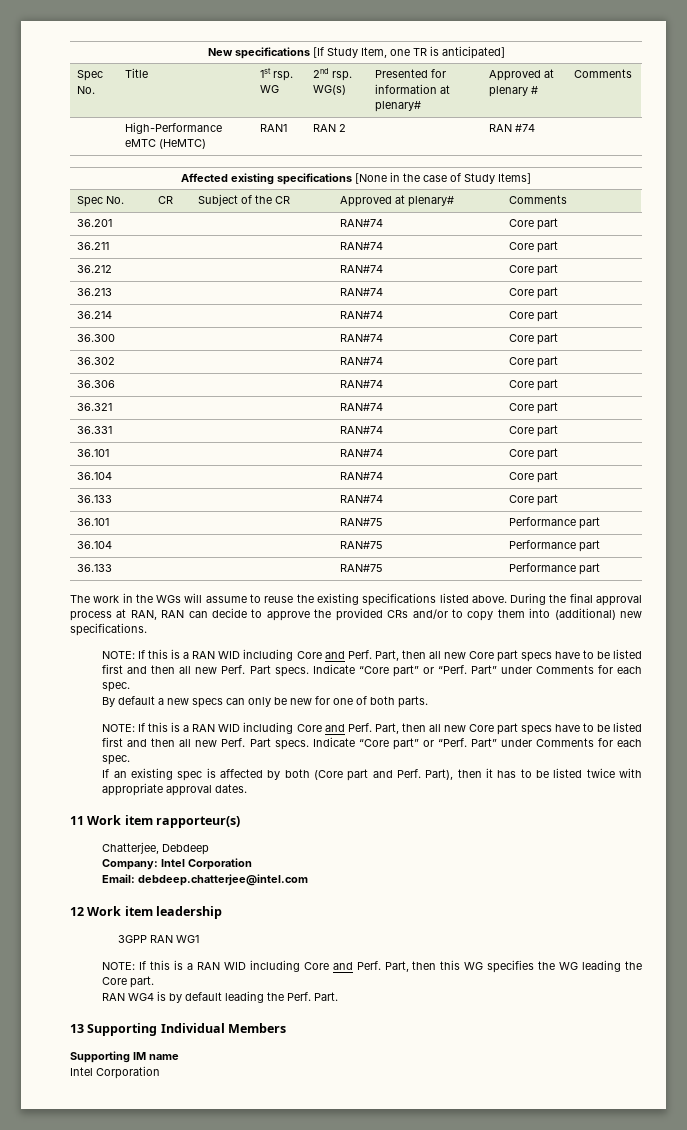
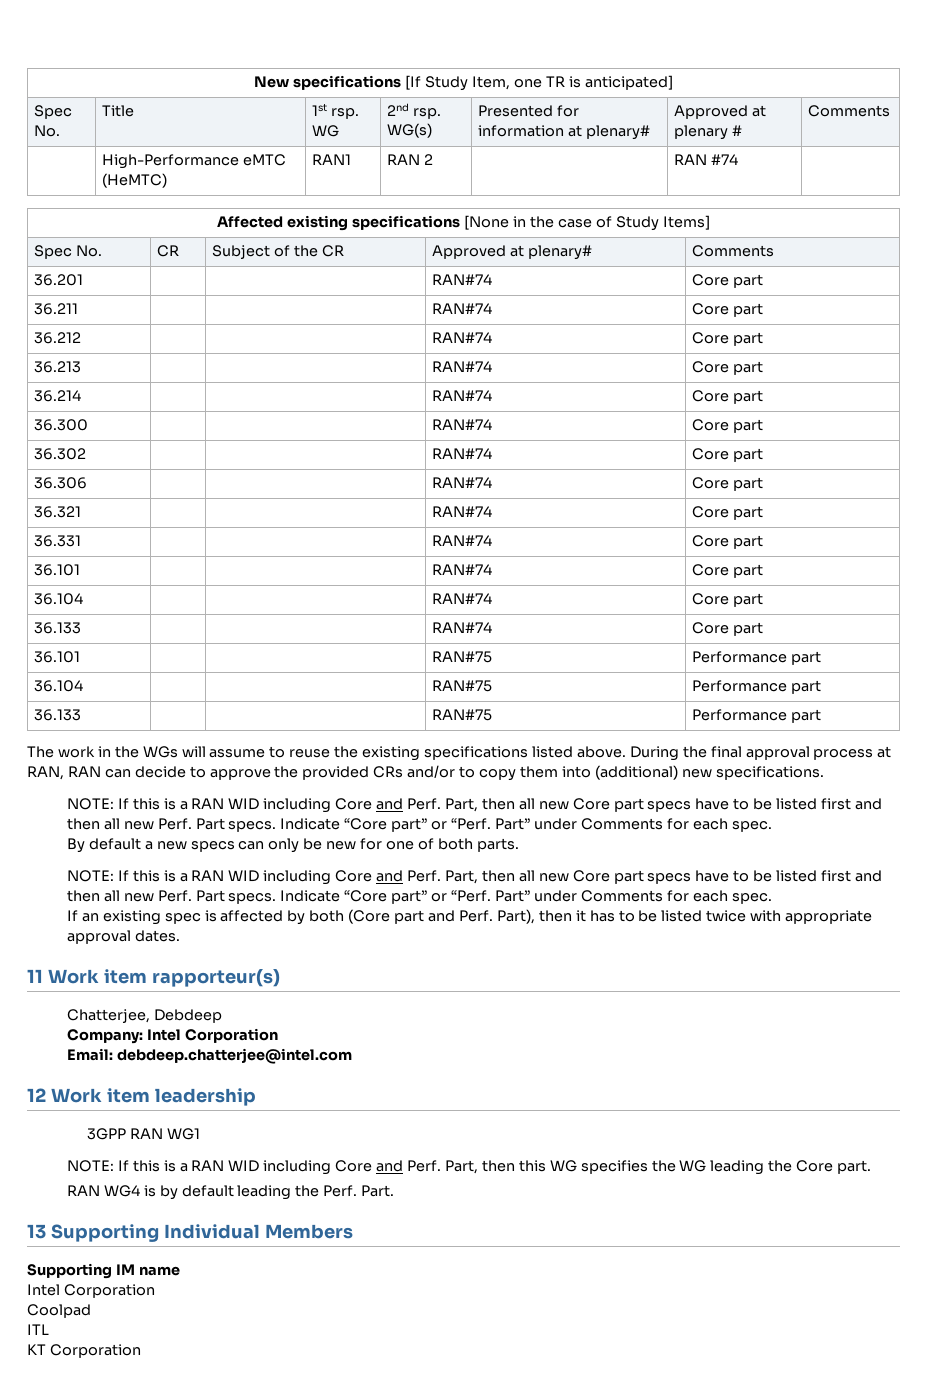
(160, 1072) none -> [27,1304,91,1318] [27,1324,49,1335] [27,1344,141,1358] // Coolpad // ITL // KT Corporation

